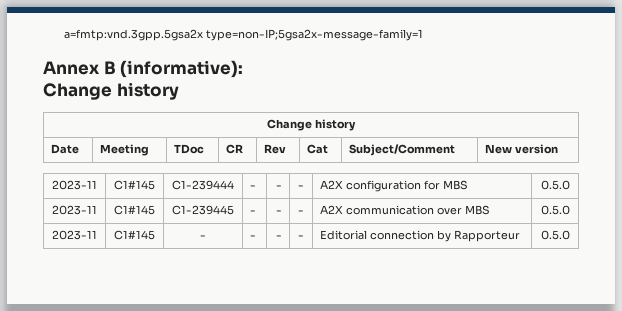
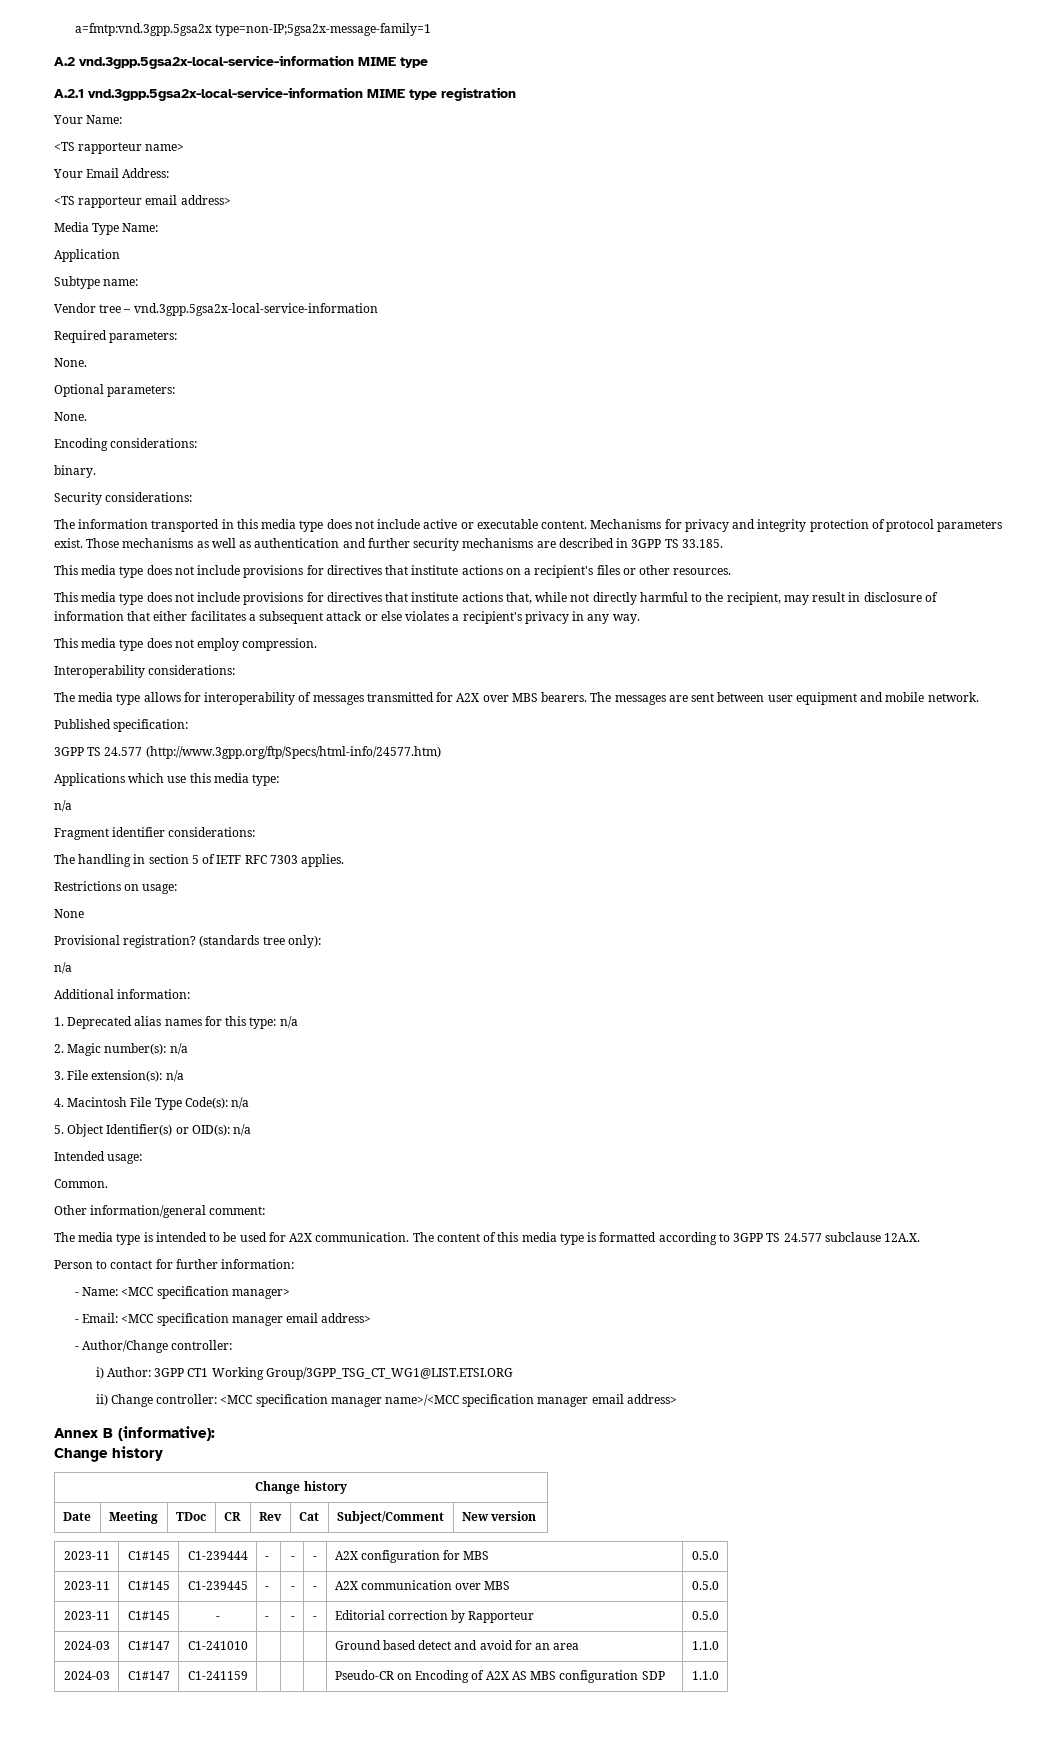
(423, 35) none -> [54,55,428,69] [54,87,516,101] [53,115,123,124] [54,142,185,154] [53,168,170,178] [54,195,231,208] [54,222,159,235] [54,249,120,262] [54,276,139,289] [54,303,378,316] [54,330,178,343] [54,358,87,367] [54,384,176,397] [54,412,87,421] [54,438,198,451] [54,465,96,478] [54,492,193,505] [54,519,1003,532] [54,538,723,551] [54,565,732,578] [54,592,938,605] [54,611,640,624] [54,638,318,651] [54,665,236,678] [54,692,979,705] [54,719,189,732] [54,746,441,759] [54,773,280,786] [54,800,72,812] [54,827,256,840] [54,854,345,867] [54,881,178,894] [54,909,84,918] [54,935,321,948] [54,962,72,974] [54,989,191,999] [54,1016,298,1029] [54,1043,188,1056] [54,1070,184,1082] [54,1097,250,1110] [54,1124,252,1137] [54,1151,143,1164] [54,1179,108,1188] [54,1205,266,1218] [54,1232,921,1245] [54,1259,295,1269] [74,1286,290,1299] [74,1313,372,1326] [74,1340,233,1353] [95,1367,513,1380] [95,1394,677,1407] // A.2 vnd.3gpp.5gsa2x-local-service-information MIME type // A.2.1 vnd.3gpp.5gsa2x-local-service-information MIME type registration // Your Name: // <TS rapporteur name> // Your Email Address: // <TS rapporteur email address> // Media Type Name: // Application // Subtype name: // Vendor tree – vnd.3gpp.5gsa2x-local-service-information // Required parameters: // None. // Optional parameters: // None. // Encoding considerations: // binary. // Security considerations: // The information transported in this media type does not include active or executable content. Mechanisms for privacy and integrity protection of protocol parameters exist. Those mechanisms as well as authentication and further security mechanisms are described in 3GPP TS 33.185. // This media type does not include provisions for directives that institute actions on a recipient's files or other resources. // This media type does not include provisions for directives that institute actions that, while not directly harmful to the recipient, may result in disclosure of information that either facilitates a subsequent attack or else violates a recipient's privacy in any way. // This media type does not employ compression. // Interoperability considerations: // The media type allows for interoperability of messages transmitted for A2X over MBS bearers. The messages are sent between user equipment and mobile network. // Published specification: // 3GPP TS 24.577 (http://www.3gpp.org/ftp/Specs/html-info/24577.htm) // Applications which use this media type: // n/a // Fragment identifier considerations: // The handling in section 5 of IETF RFC 7303 applies. // Restrictions on usage: // None // Provisional registration? (standards tree only): // n/a // Additional information: // 1. Deprecated alias names for this type: n/a // 2. Magic number(s): n/a // 3. File extension(s): n/a // 4. Macintosh File Type Code(s): n/a // 5. Object Identifier(s) or OID(s): n/a // Intended usage: // Common. // Other information/general comment: // The media type is intended to be used for A2X communication. The content of this media type is formatted according to 3GPP TS 24.577 subclause 12A.X. // Person to contact for further information: // - Name: <MCC specification manager> // - Email: <MCC specification manager email address> // - Author/Change controller: // i) Author: 3GPP CT1 Working Group/3GPP_TSG_CT_WG1@LIST.ETSI.ORG // ii) Change controller: <MCC specification manager name>/<MCC specification manager email address>
[370,230,435,240] connection -> [387,1610,448,1620] correction
(570, 235) none -> [63,1641,110,1650] [127,1641,170,1650] [187,1641,248,1650] [334,1640,580,1650] [691,1641,719,1650] [63,1671,110,1680] [127,1671,170,1680] [187,1671,248,1680] [334,1670,665,1683] [691,1671,719,1680] // 2024-03 | C1#147 | C1-241010 | | | | Ground based detect and avoid for an area | 1.1.0 // 2024-03 | C1#147 | C1-241159 | | | | Pseudo-CR on Encoding of A2X AS MBS configuration SDP | 1.1.0

